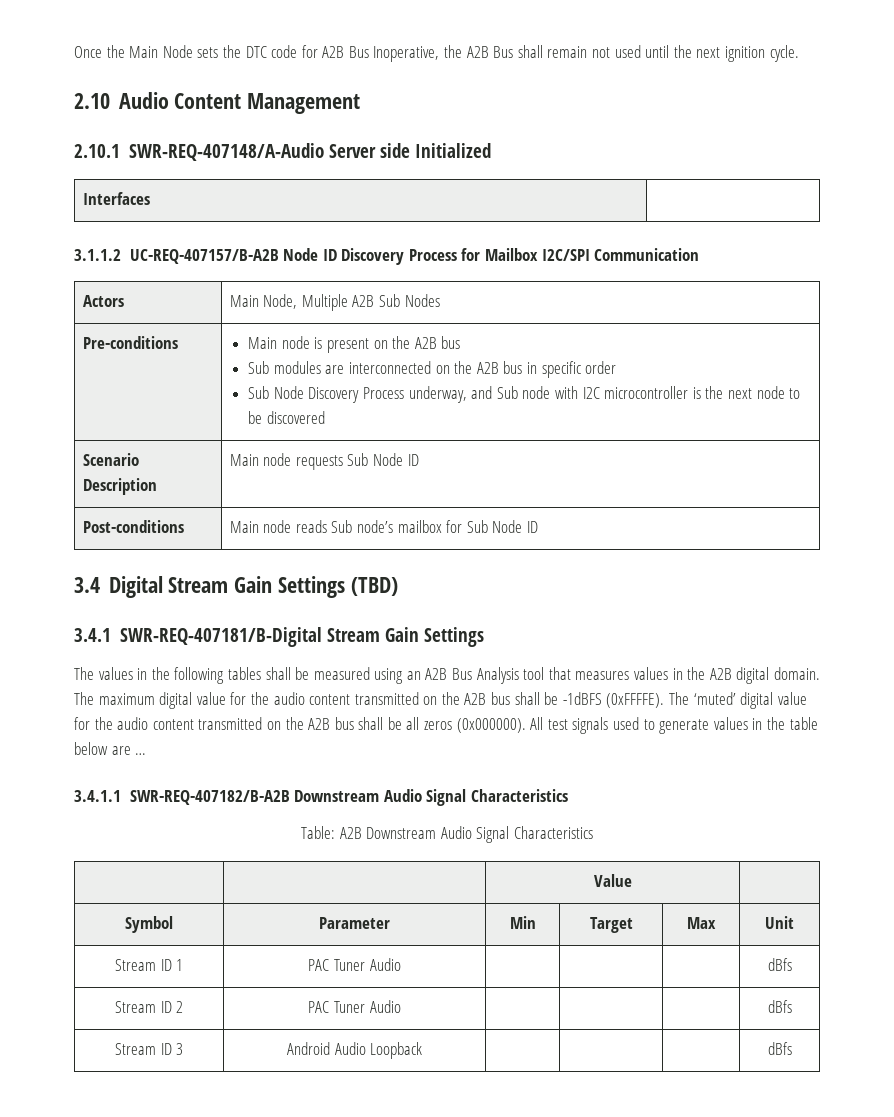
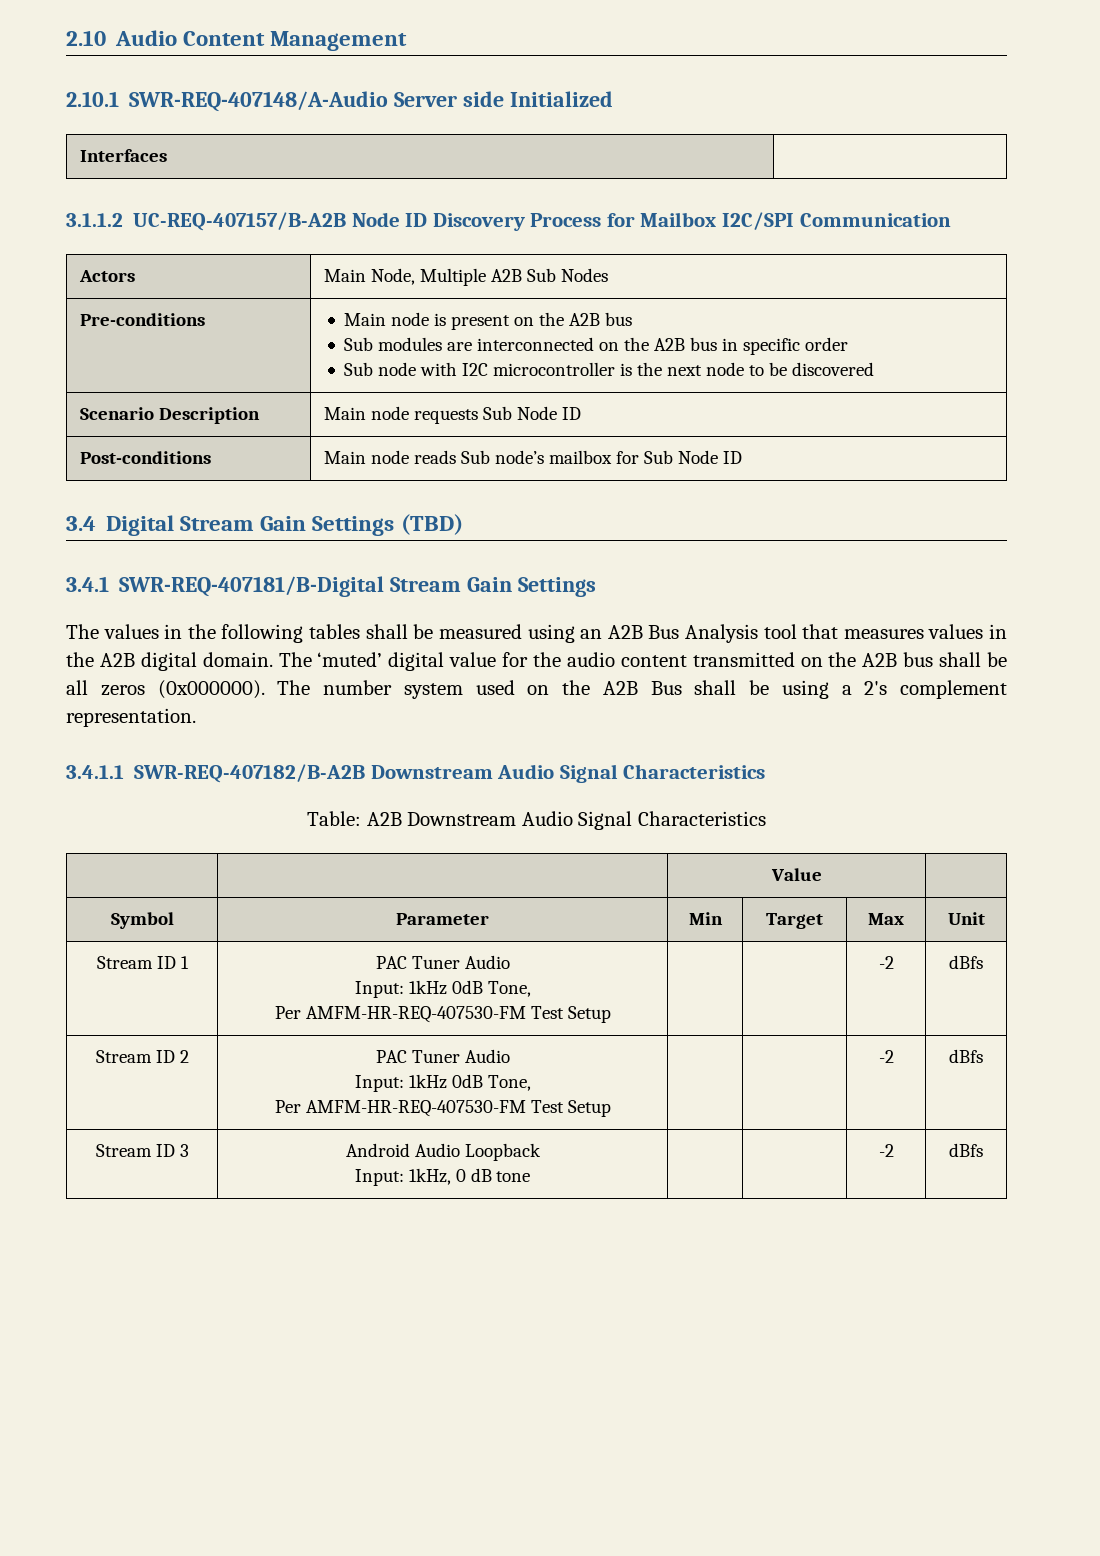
[74,45,799,62] Once the Main Node sets the DTC code for A2B Bus Inoperative, the A2B Bus shall remain not used until the next ignition cycle. // -> (66, 38) none
[273,386,518,403] Node Discovery Process underway, and Sub -> (374, 369) none
[98,692,690,709] maximum digital value for the audio content transmitted on the A2B bus shall be -1dBFS (0xFFFFE). The -> (312, 659) none
[530,717,818,734] [74,742,147,755] All test signals used to generate values in the table below are … -> [277,680,1007,699] [66,708,196,727] The number system used on the A2B Bus shall be using a 2's complement representation.
(402, 964) | | | -> [354,980,531,998] [274,1006,611,1023] [878,956,894,969] // Input: 1kHz 0dB Tone, // Per AMFM-HR-REQ-407530-FM Test Setup | | | -2
(402, 1006) | | | -> [354,1074,531,1092] [274,1100,611,1117] [878,1050,894,1063] // Input: 1kHz 0dB Tone, // Per AMFM-HR-REQ-407530-FM Test Setup | | | -2
(423, 1050) | | | -> [354,1168,531,1186] [878,1144,894,1157] // Input: 1kHz, 0 dB tone | | | -2

